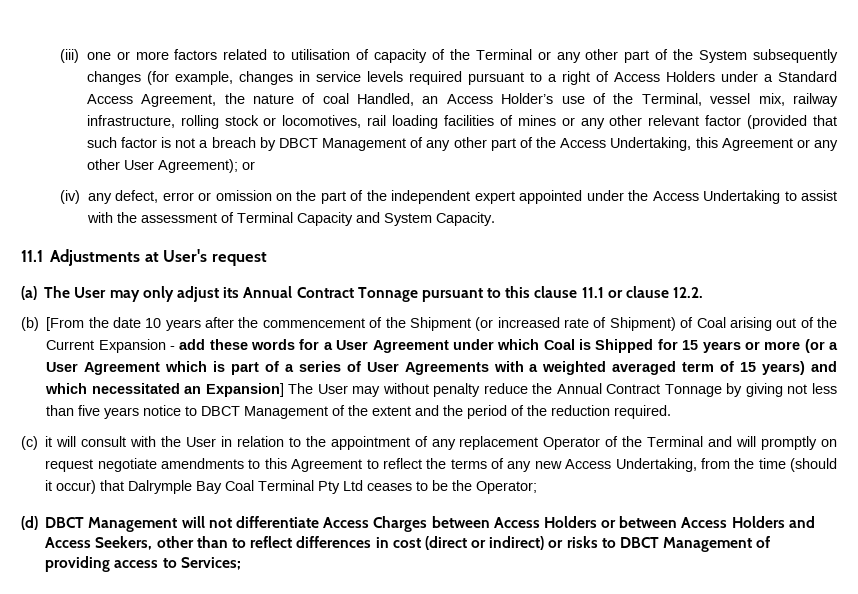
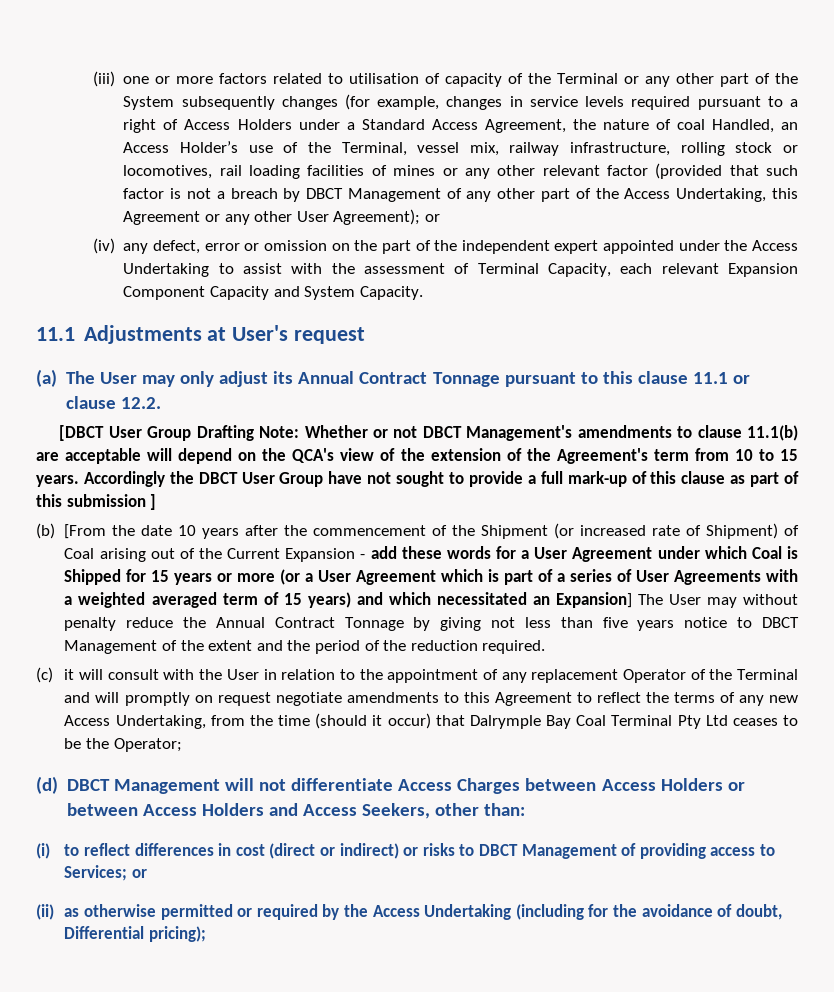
(293, 217) none -> [548,263,798,277] [123,286,206,300] Capacity, each relevant Expansion Component
(704, 292) none -> [59,425,798,441] [36,448,798,464] [36,471,800,487] [36,494,157,510] // [DBCT User Group Drafting Note: Whether or not DBCT Management's amendments to clause 11.1(b) are acceptable will depend on the QCA's view of the extension of the Agreement's term from 10 to 15 years. Accordingly the DBCT User Group have not sought to provide a full mark-up of this clause as part of this submission ]
[196,536,228,548] than -> [484,803,526,816] [36,843,50,859] than: // (i)
(241, 563) none -> [132,869,148,878] [36,904,782,920] [64,926,207,942] or // (ii) as otherwise permitted or required by the Access Undertaking (including for the avoidance of doubt, Differential pricing);

